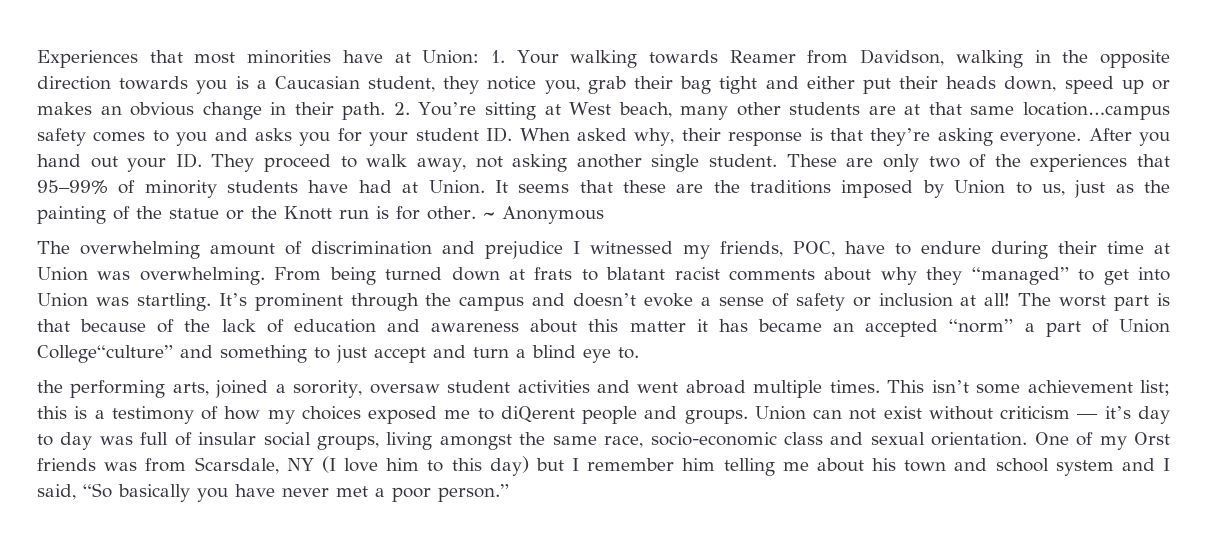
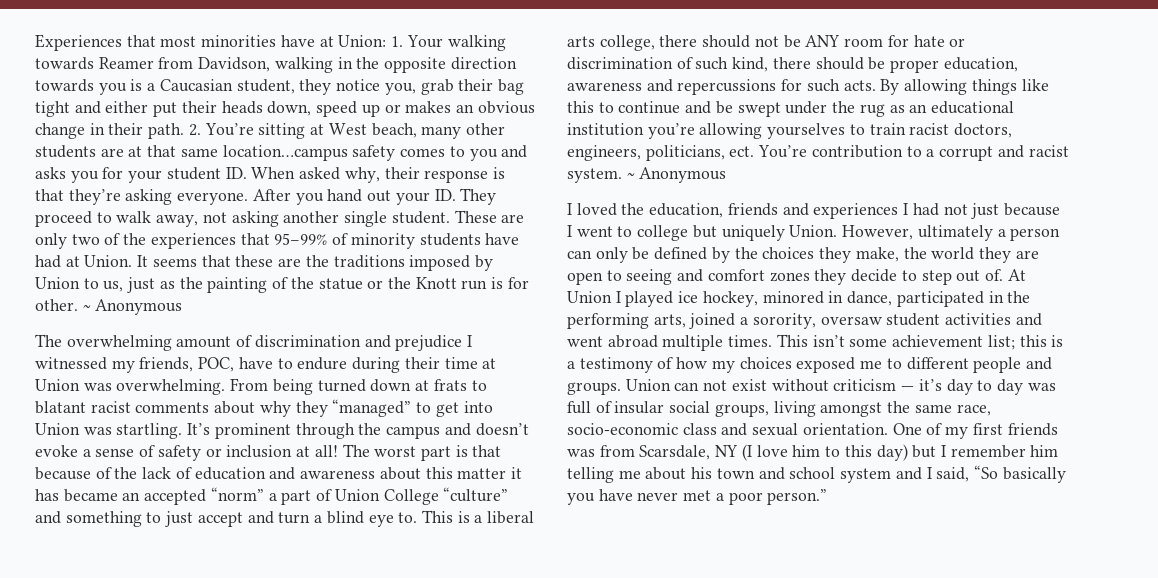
[37,345,173,363] College“culture” -> [383,487,509,505] College “culture”
(639, 353) // -> [421,510,535,524] [567,35,966,51] [567,57,1018,73] [567,79,1049,95] [567,101,1014,117] [567,123,1013,139] [567,145,1069,161] [567,167,727,183] [567,203,1060,219] [567,225,1061,241] [567,247,1039,263] [567,269,1026,285] [567,291,1004,307] This is a liberal arts college, there should not be ANY room for hate or discrimination of such kind, there should be proper education, awareness and repercussions for such acts. By allowing things like this to continue and be swept under the rug as an educational institution you’re allowing yourselves to train racist doctors, engineers, politicians, ect. You’re contribution to a corrupt and racist system. ~ Anonymous // I loved the education, friends and experiences I had not just because I went to college but uniquely Union. However, ultimately a person can only be defined by the choices they make, the world they are open to seeing and comfort zones they decide to step out of. At Union I played ice hockey, minored in dance, participated in
[500,406,575,423] diQerent -> [906,357,969,370] different
[1133,432,1170,445] Orst -> [972,423,1003,435] first

